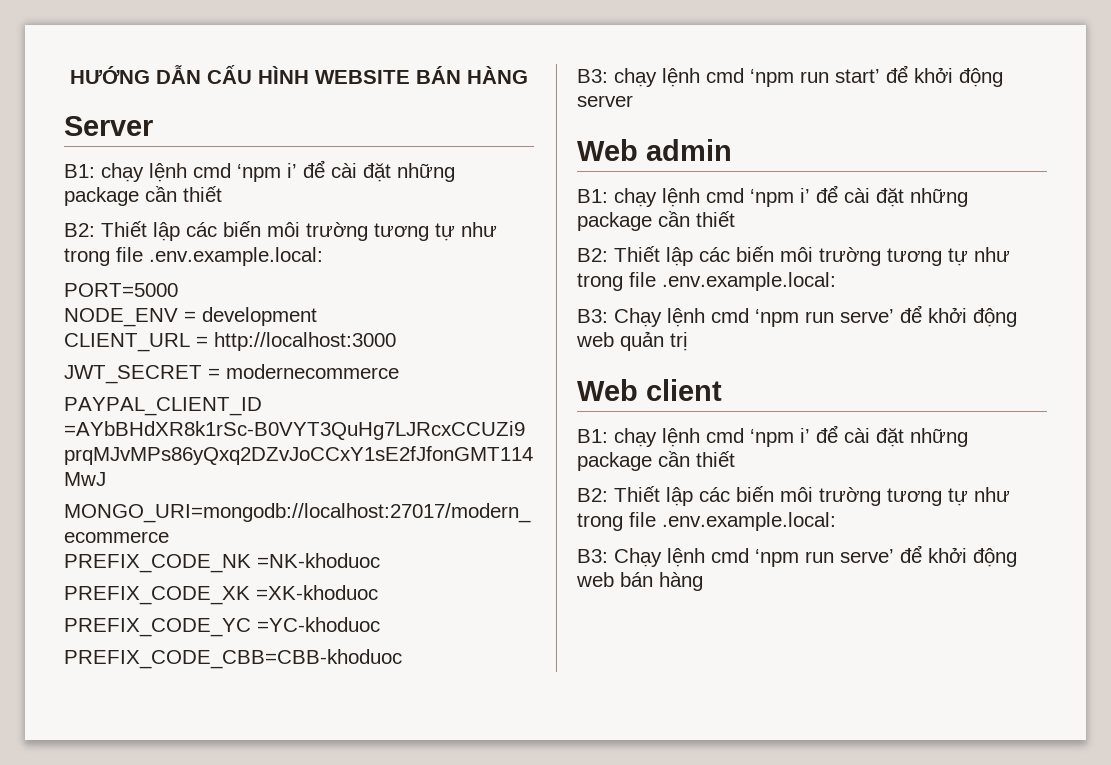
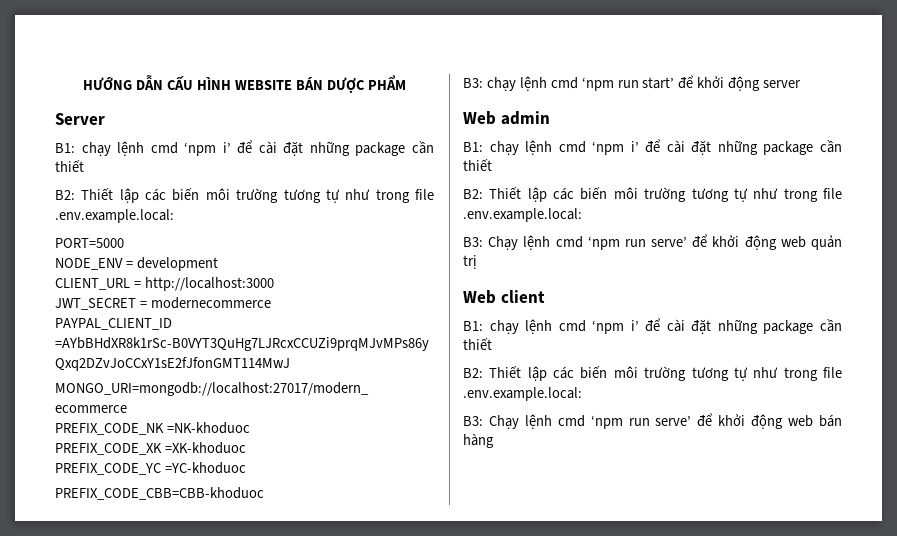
[467,66,528,84] HÀNG -> [326,75,406,93] DƯỢC PHẨM

